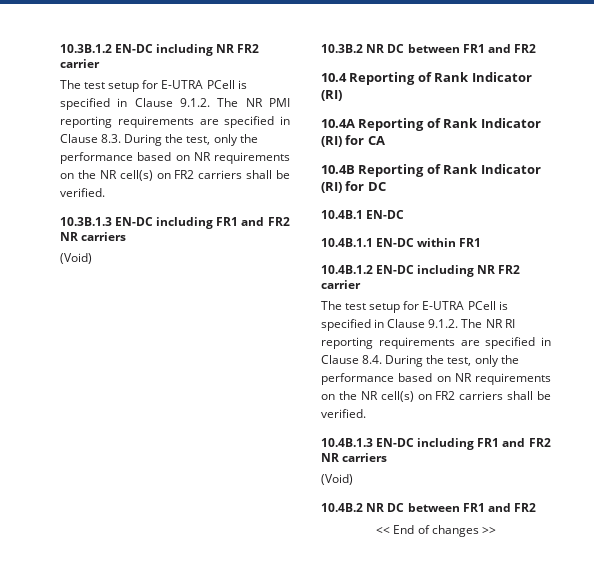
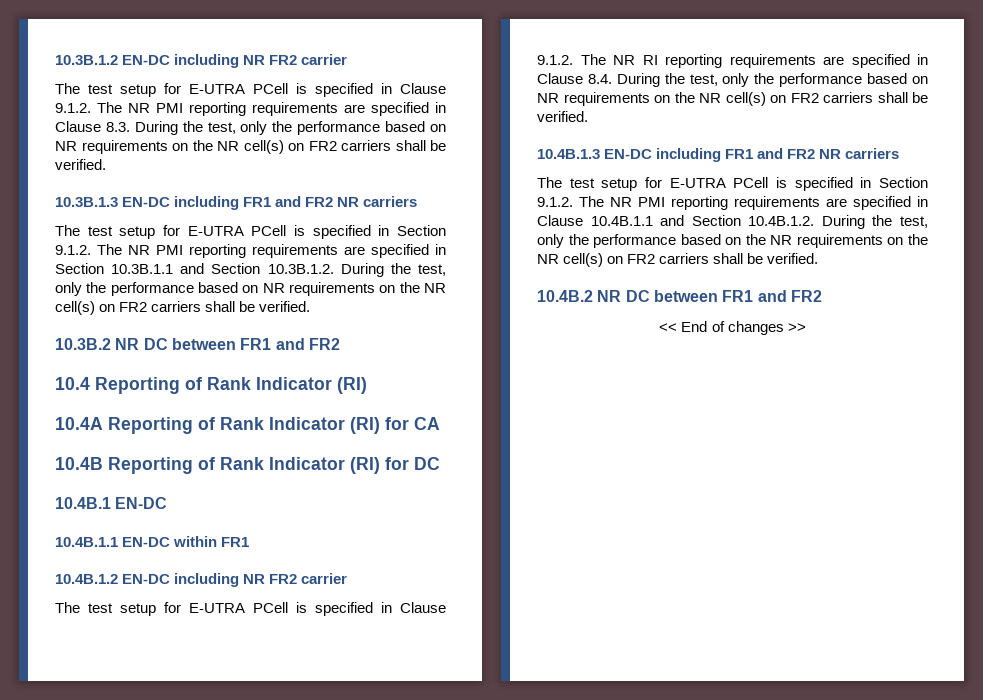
[60,253,92,264] (Void) -> [55,225,447,239] [55,244,446,258] [55,263,447,277] [55,282,446,296] [55,301,311,315] The test setup for E-UTRA PCell is specified in Section 9.1.2. The NR PMI reporting requirements are specified in Section 10.3B.1.1 and Section 10.3B.1.2. During the test, only the performance based on NR requirements on the NR cell(s) on FR2 carriers shall be verified.
[321,474,353,485] (Void) -> [537,177,928,191] [537,196,928,210] [537,215,928,229] [537,234,928,248] [537,253,819,267] The test setup for E-UTRA PCell is specified in Section 9.1.2. The NR PMI reporting requirements are specified in Clause 10.4B.1.1 and Section 10.4B.1.2. During the test, only the performance based on the NR requirements on the NR cell(s) on FR2 carriers shall be verified.

